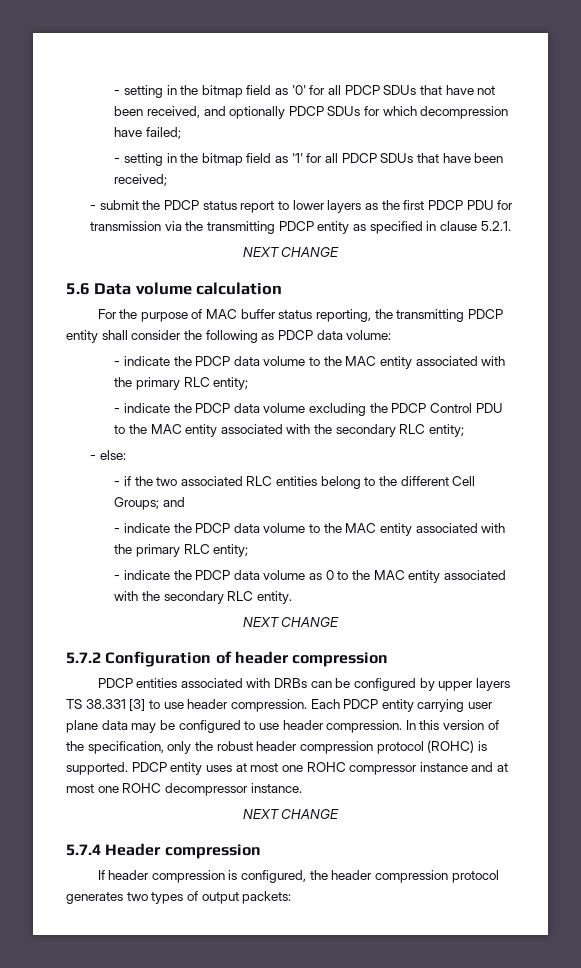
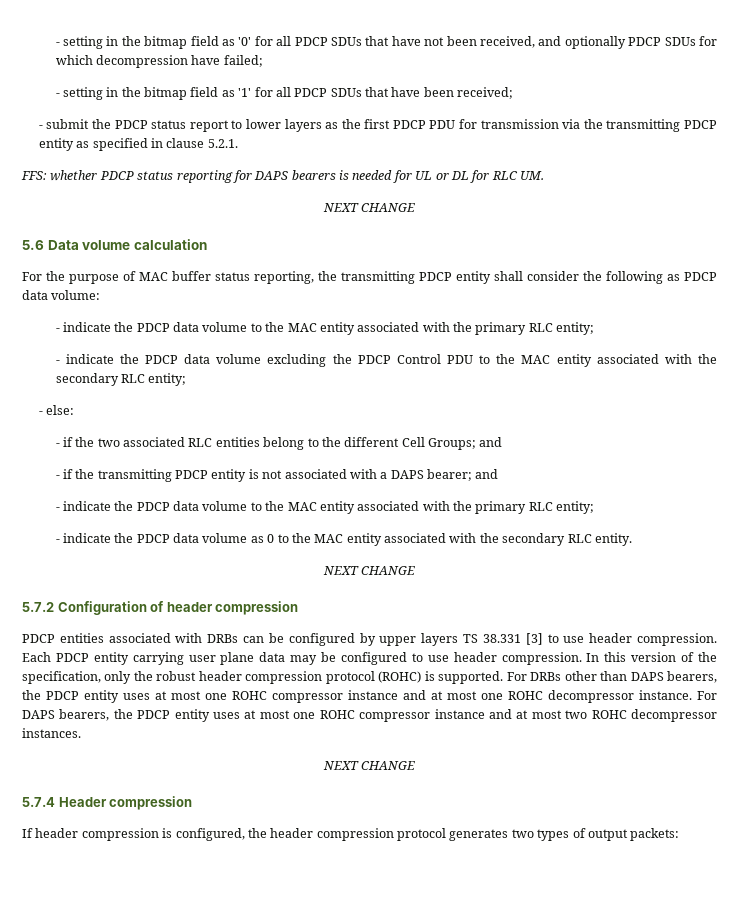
(511, 226) none -> [21,170,544,183] // FFS: whether PDCP status reporting for DAPS bearers is needed for UL or DL for RLC UM.
(185, 502) none -> [55,469,499,482] // - if the transmitting PDCP entity is not associated with a DAPS bearer; and
(128, 768) none -> [506,671,717,683] [22,690,41,700] For DRBs other than DAPS bearers, the
(302, 788) none -> [697,691,717,700] [22,709,718,722] [22,728,81,738] For DAPS bearers, the PDCP entity uses at most one ROHC compressor instance and at most two ROHC decompressor instances.

